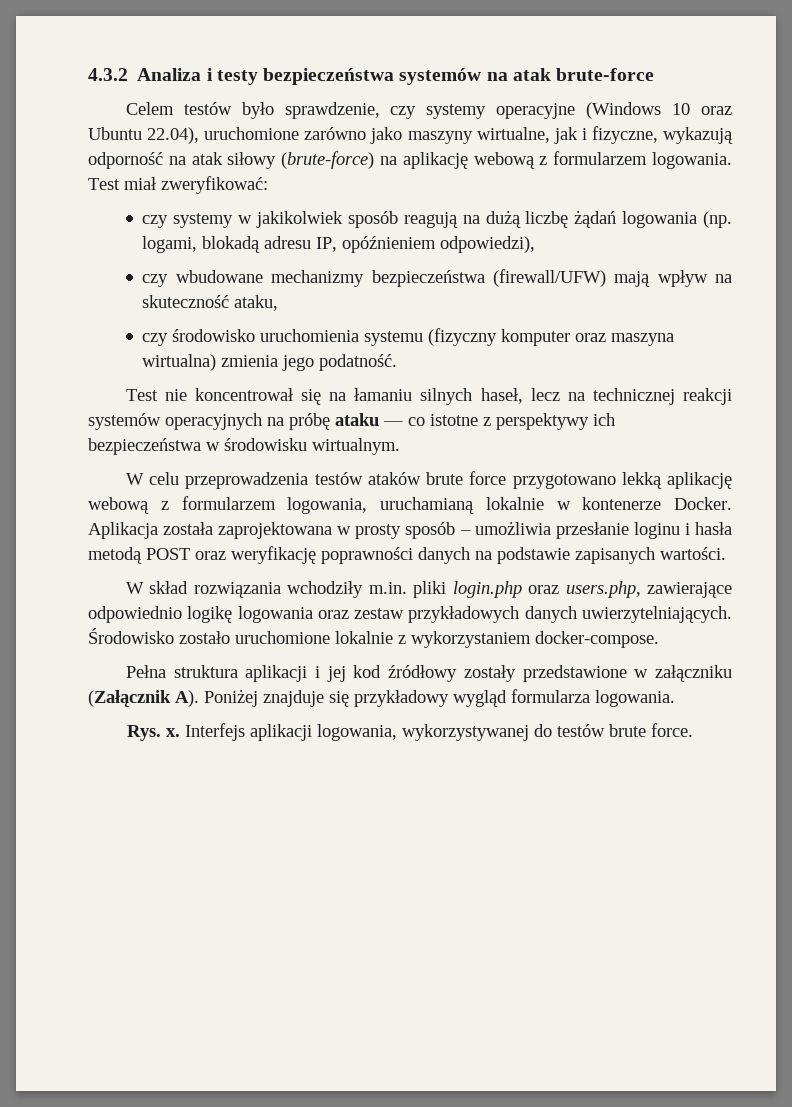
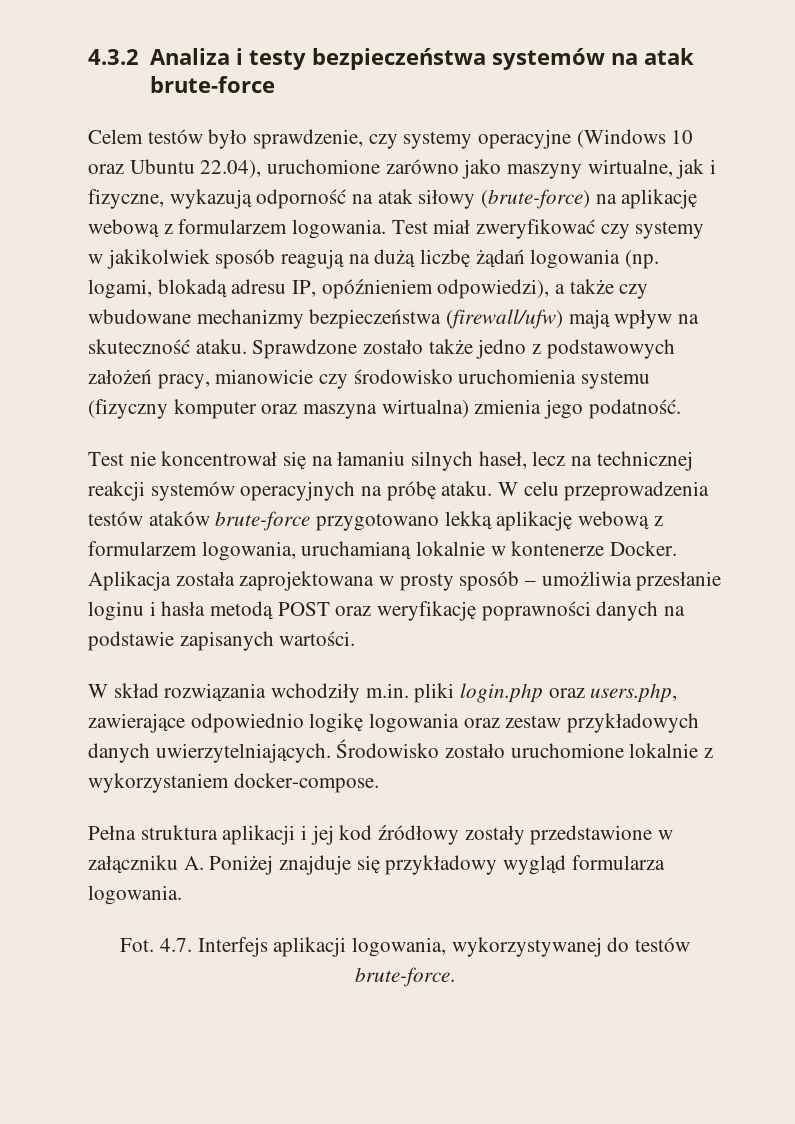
[161,176,268,194] zweryfikować: // -> [476,219,596,239] zweryfikować
(536, 244) // -> [555,279,614,294] a także
[492,269,606,287] (firewall/UFW) -> [446,309,564,329] (firewall/ufw)
[234,295,279,311] ataku, // -> [195,339,675,359] [88,369,314,389] ataku. Sprawdzone zostało także jedno z podstawowych założeń pracy, mianowicie
[335,413,615,430] [88,438,400,455] ataku — co istotne z perspektywy ich bezpieczeństwa w środowisku wirtualnym. // -> [441,481,493,496] ataku.
[426,471,507,485] brute force -> [215,511,311,531] brute-force
[88,690,199,708] (Załącznik A). -> [183,856,204,870] A.
[127,725,180,741] Rys. x. -> [120,938,192,952] Fot. 4.7.
[609,723,693,737] brute force. -> [355,967,455,987] brute-force.

